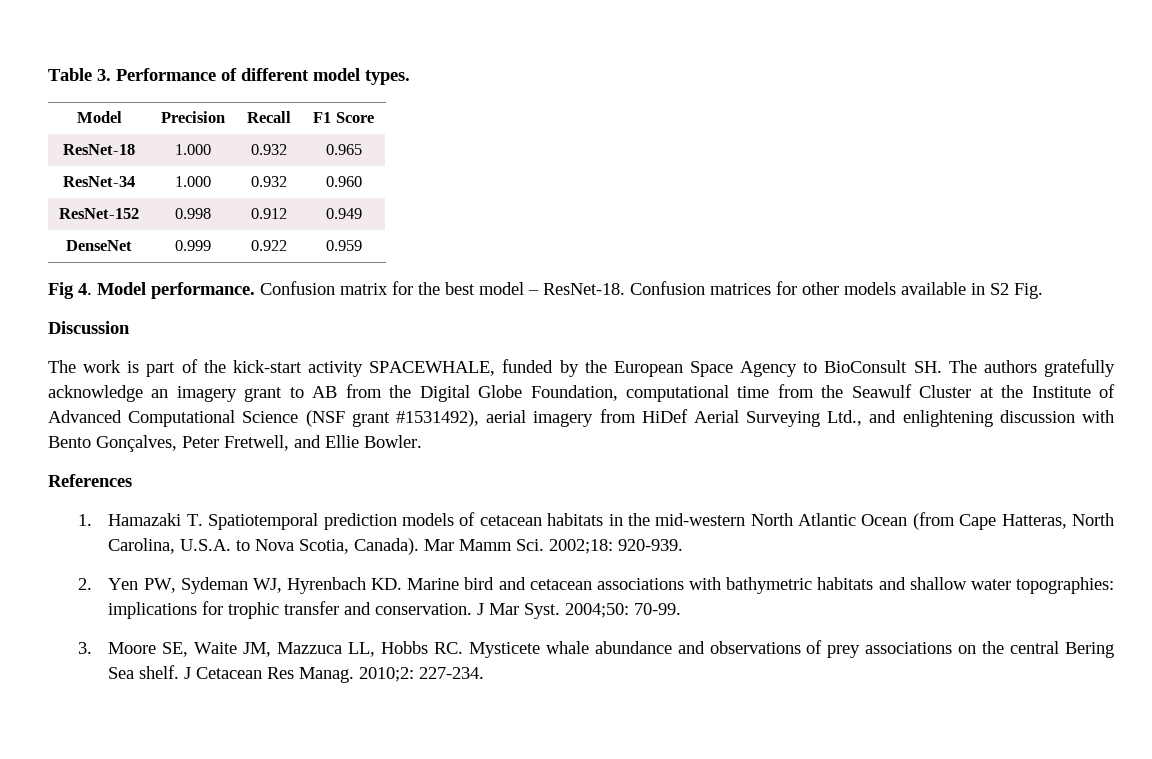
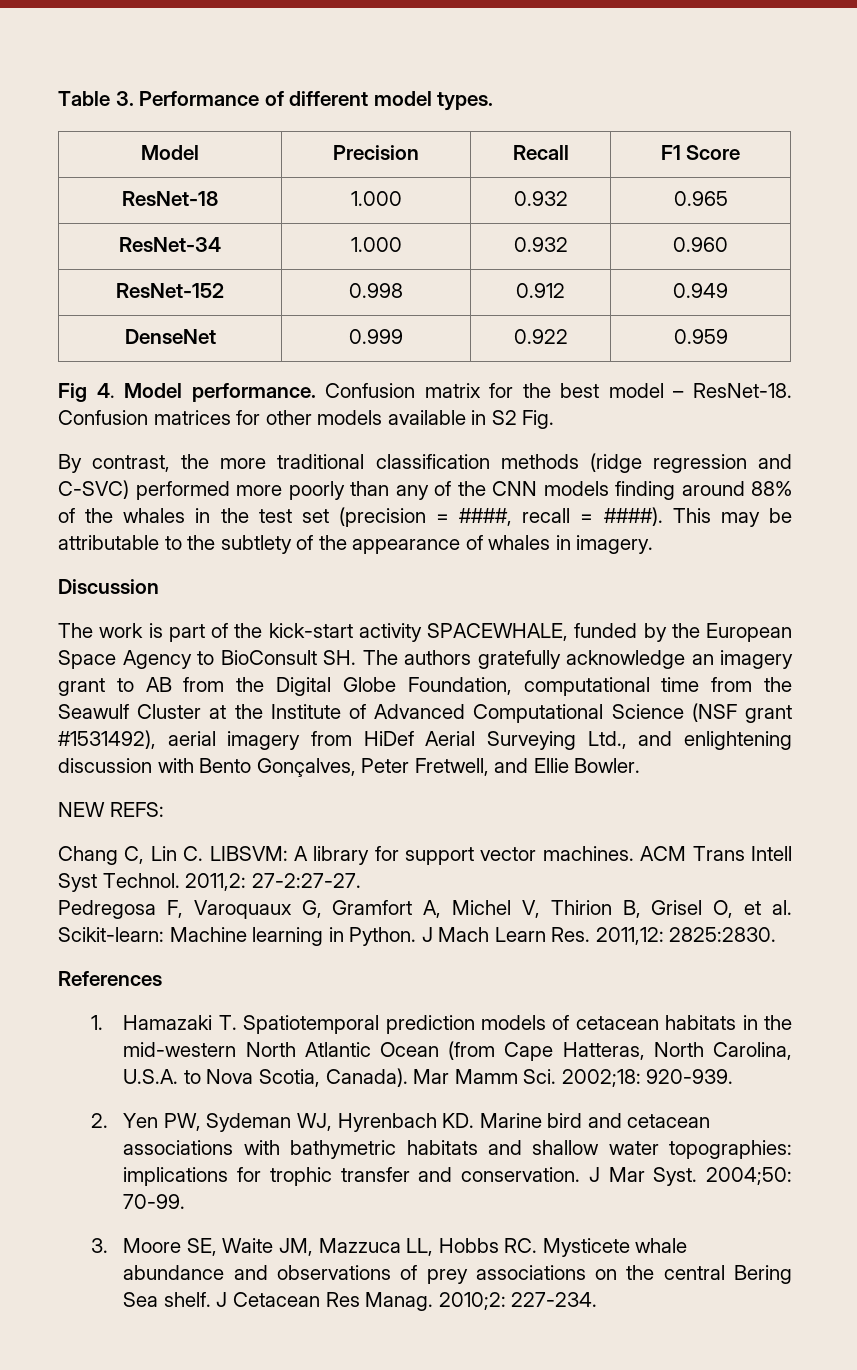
(1043, 291) none -> [58,453,792,473] [58,480,792,500] [58,507,792,527] [58,535,654,554] // By contrast, the more traditional classification methods (ridge regression and C-SVC) performed more poorly than any of the CNN models finding around 88% of the whales in the test set (precision = ####, recall = ####). This may be attributable to the subtlety of the appearance of whales in imagery.
(422, 441) none -> [58,802,164,817] [58,846,793,865] [58,873,361,892] [58,900,792,919] [58,927,777,946] // NEW REFS: // Chang C, Lin C. LIBSVM: A library for support vector machines. ACM Trans Intell Syst Technol. 2011,2: 27-2:27-27. // Pedregosa F, Varoquaux G, Gramfort A, Michel V, Thirion B, Grisel O, et al. Scikit-learn: Machine learning in Python. J Mach Learn Res. 2011,12: 2825:2830.

